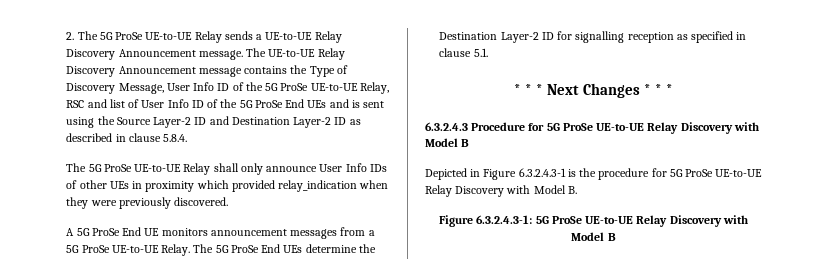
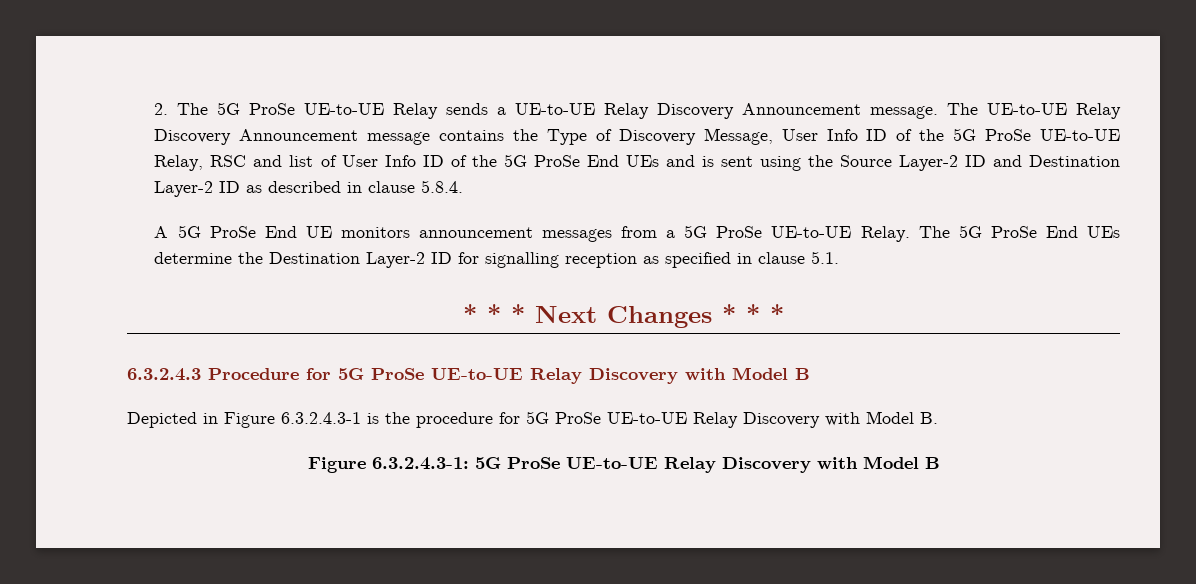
[66,163,387,175] [66,180,389,192] [66,197,229,209] // The 5G ProSe UE-to-UE Relay shall only announce User Info IDs of other UEs in proximity which provided relay_indication when they were previously discovered. -> (464, 186) none

